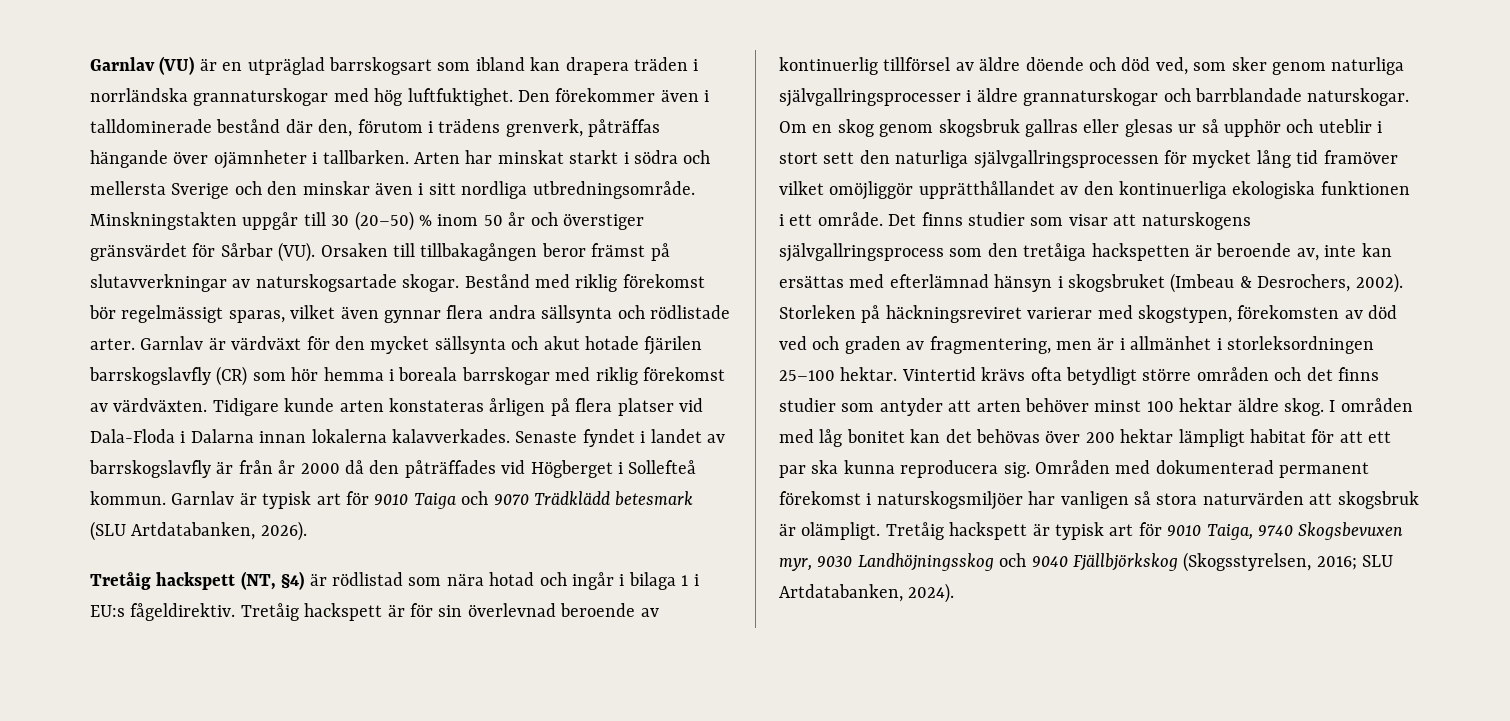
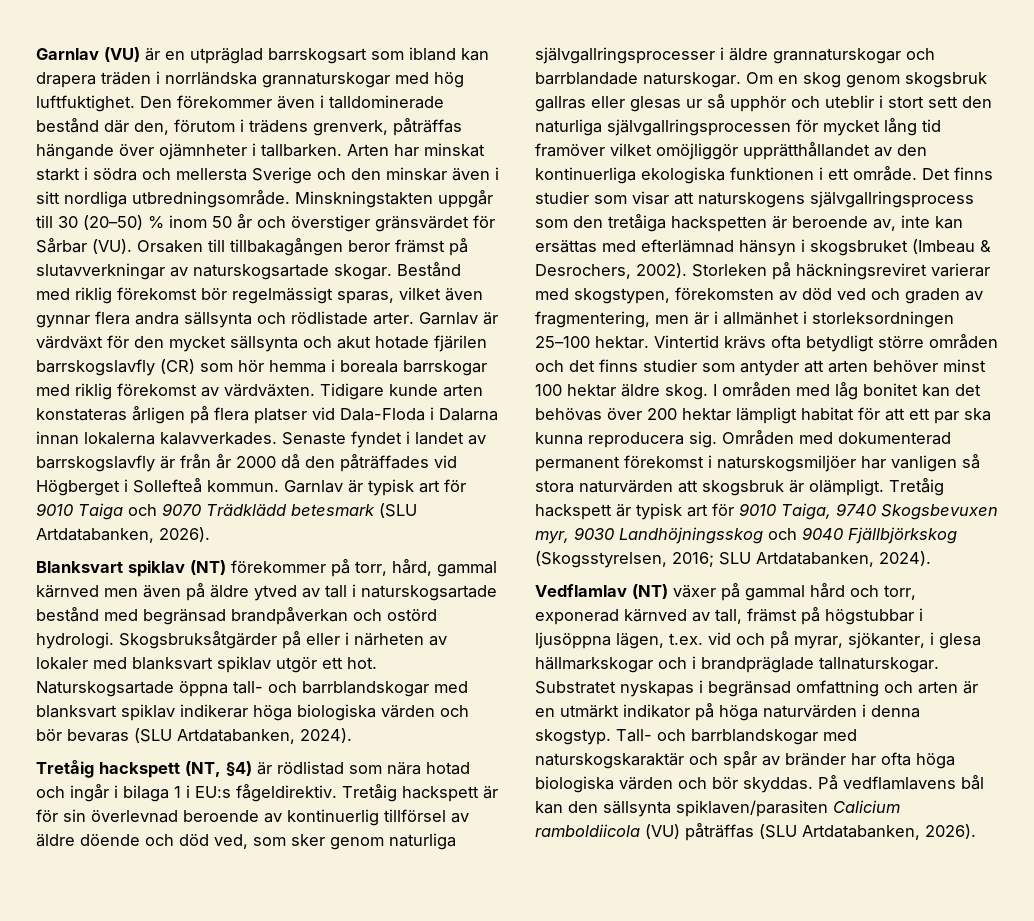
(307, 531) none -> [36,559,497,577] [36,583,497,601] [36,607,437,625] [36,631,447,649] [36,656,377,673] [36,681,468,697] [36,704,469,721] [36,728,352,744] // Blanksvart spiklav (NT) förekommer på torr, hård, gammal kärnved men även på äldre ytved av tall i naturskogsartade bestånd med begränsad brandpåverkan och ostörd hydrologi. Skogsbruksåtgärder på eller i närheten av lokaler med blanksvart spiklav utgör ett hot. Naturskogsartade öppna tall- och barrblandskogar med blanksvart spiklav indikerar höga biologiska värden och bör bevaras (SLU Artdatabanken, 2024).
(955, 593) none -> [535,583,916,601] [535,607,923,625] [535,631,981,649] [535,656,939,673] [535,680,978,697] [535,703,920,721] [535,729,857,745] [535,751,955,769] [535,775,984,793] [535,800,900,817] [535,823,976,841] // Vedflamlav (NT) växer på gammal hård och torr, exponerad kärnved av tall, främst på högstubbar i ljusöppna lägen, t.ex. vid och på myrar, sjökanter, i glesa hällmarkskogar och i brandpräglade tallnaturskogar. Substratet nyskapas i begränsad omfattning och arten är en utmärkt indikator på höga naturvärden i denna skogstyp. Tall- och barrblandskogar med naturskogskaraktär och spår av bränder har ofta höga biologiska värden och bör skyddas. På vedflamlavens bål kan den sällsynta spiklaven/parasiten Calicium ramboldiicola (VU) påträffas (SLU Artdatabanken, 2026).

